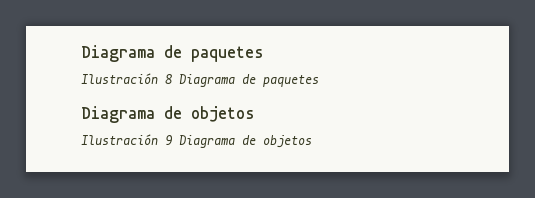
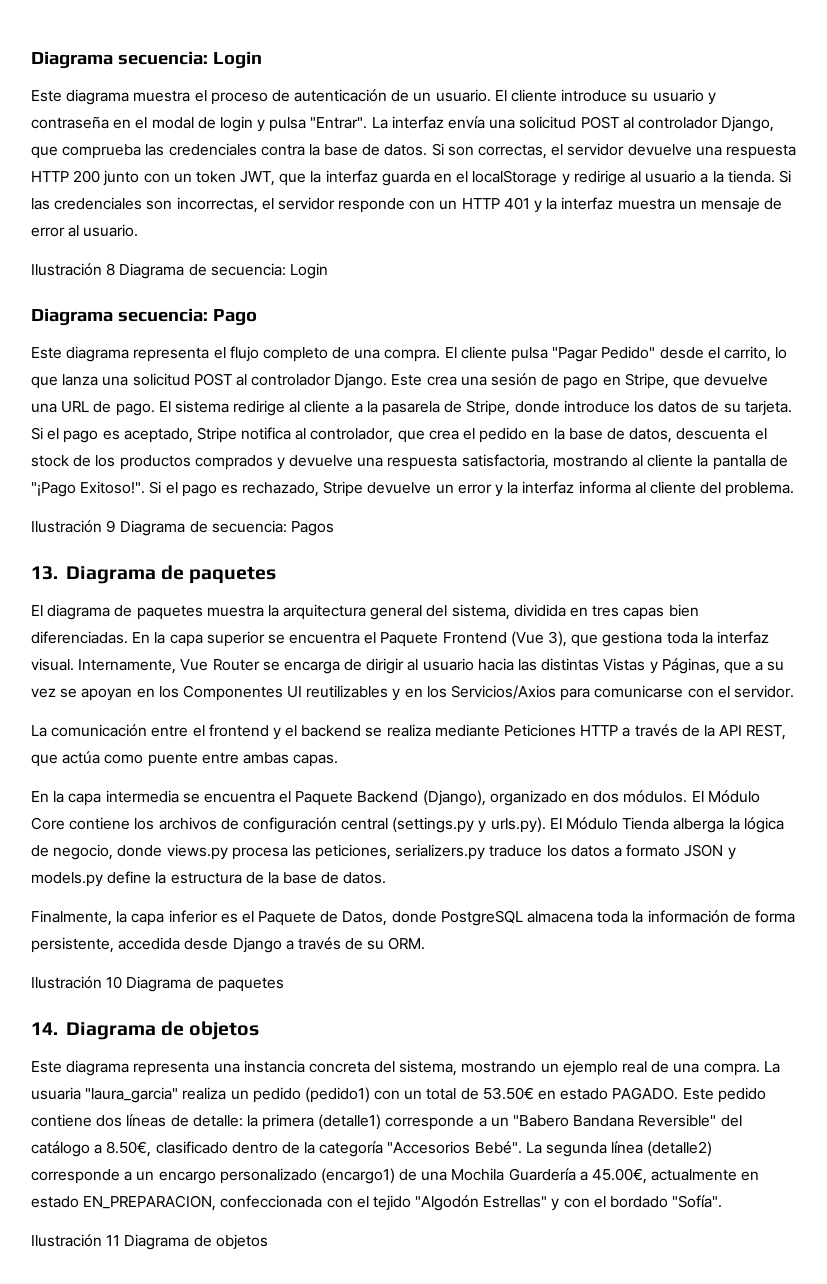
[81,45,264,62] Diagrama de paquetes -> [31,51,262,69] [31,89,716,105] [31,116,775,132] [31,143,796,159] [31,170,791,186] [31,197,783,213] [31,224,139,237] Diagrama secuencia: Login // Este diagrama muestra el proceso de autenticación de un usuario. El cliente introduce su usuario y contraseña en el modal de login y pulsa "Entrar". La interfaz envía una solicitud POST al controlador Django, que comprueba las credenciales contra la base de datos. Si son correctas, el servidor devuelve una respuesta HTTP 200 junto con un token JWT, que la interfaz guarda en el localStorage y redirige al usuario a la tienda. Si las credenciales son incorrectas, el servidor responde con un HTTP 401 y la interfaz muestra un mensaje de error al usuario.
[263,75,319,87] [81,106,255,123] [81,134,173,145] paquetes // Diagrama de objetos // Ilustración 9 -> [210,263,328,279] [31,308,257,326] [31,346,788,362] [31,373,769,389] [31,400,792,416] [31,427,767,443] [31,454,788,470] [31,481,795,497] [31,520,334,536] [31,565,277,584] [31,604,699,620] [31,631,769,647] [31,658,785,674] [31,685,794,701] [31,724,787,740] [31,751,339,767] [31,790,760,806] [31,817,784,833] [31,844,736,860] [31,871,387,887] [31,910,795,926] [31,937,426,953] [31,976,284,992] [31,1021,260,1040] [31,1060,780,1076] [31,1087,766,1103] [31,1114,742,1130] [31,1141,713,1157] [31,1168,760,1184] [31,1195,723,1211] [31,1234,121,1247] secuencia: Login // Diagrama secuencia: Pago // Este diagrama representa el flujo completo de una compra. El cliente pulsa "Pagar Pedido" desde el carrito, lo que lanza una solicitud POST al controlador Django. Este crea una sesión de pago en Stripe, que devuelve una URL de pago. El sistema redirige al cliente a la pasarela de Stripe, donde introduce los datos de su tarjeta. Si el pago es aceptado, Stripe notifica al controlador, que crea el pedido en la base de datos, descuenta el stock de los productos comprados y devuelve una respuesta satisfactoria, mostrando al cliente la pantalla de "¡Pago Exitoso!". Si el pago es rechazado, Stripe devuelve un error y la interfaz informa al cliente del problema. // Ilustración 9 Diagrama de secuencia: Pagos // 13. Diagrama de paquetes // El diagrama de paquetes muestra la arquitectura general del sistema, dividida en tres capas bien diferenciadas. En la capa superior se encuentra el Paquete Frontend (Vue 3), que gestiona toda la interfaz visual. Internamente, Vue Router se encarga de dirigir al usuario hacia las distintas Vistas y Páginas, que a su vez se apoyan en los Componentes UI reutilizables y en los Servicios/Axios para comunicarse con el servidor. // La comunicación entre el frontend y el backend se realiza mediante Peticiones HTTP a través de la API REST, que actúa como puente entre ambas capas. // En la capa intermedia se encuentra el Paquete Backend (Django), organizado en dos módulos. El Módulo Core contiene los archivos de configuración central (settings.py y urls.py). El Módulo Tienda alberga la lógica de negocio, donde views.py procesa las peticiones, serializers.py traduce los datos a formato JSON y models.py define la estructura de la base de datos. // Finalmente, la capa inferior es el Paquete de Datos, donde PostgreSQL almacena toda la información de forma persistente, accedida desde Django a través de su ORM. // Ilustración 10 Diagrama de paquetes // 14. Diagrama de objetos // Este diagrama representa una instancia concreta del sistema, mostrando un ejemplo real de una compra. La usuaria "laura_garcia" realiza un pedido (pedido1) con un total de 53.50€ en estado PAGADO. Este pedido contiene dos líneas de detalle: la primera (detalle1) corresponde a un "Babero Bandana Reversible" del catálogo a 8.50€, clasificado dentro de la categoría "Accesorios Bebé". La segunda línea (detalle2) corresponde a un encargo personalizado (encargo1) de una Mochila Guardería a 45.00€, actualmente en estado EN_PREPARACION, confeccionada con el tejido "Algodón Estrellas" y con el bordado "Sofía". // Ilustración 11

